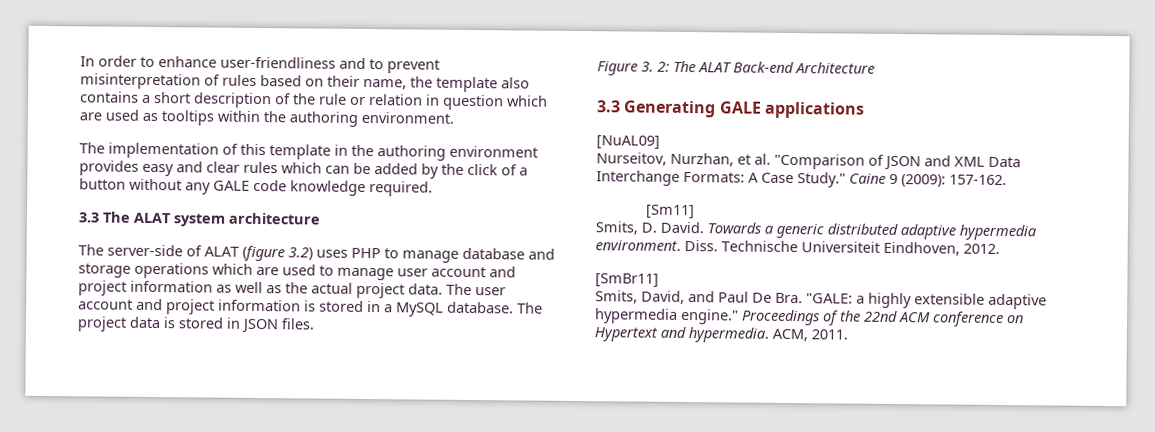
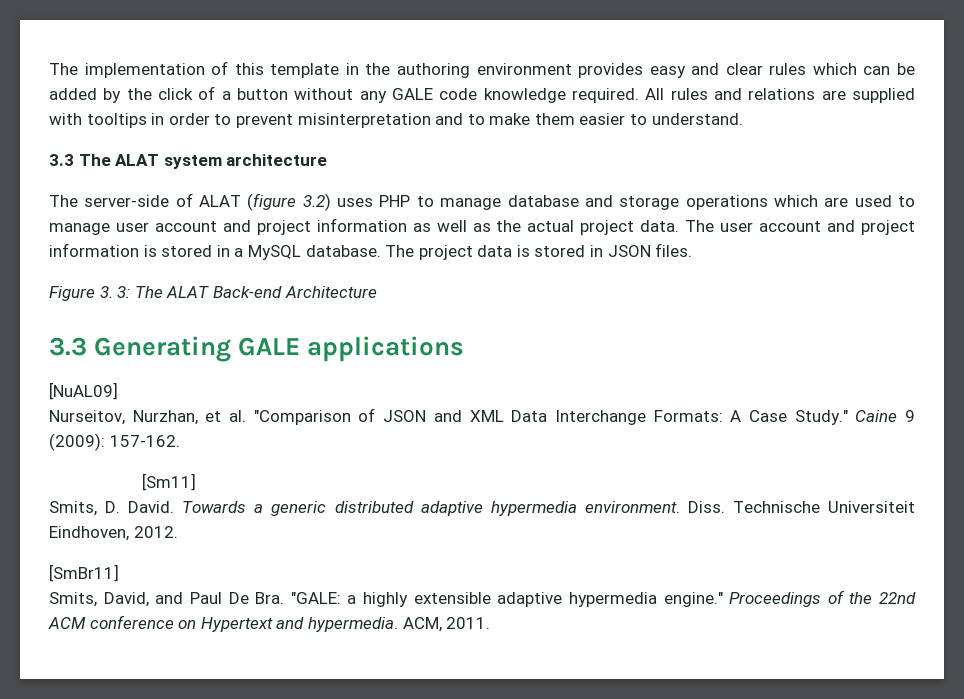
[80,55,440,74] [80,73,530,93] [80,91,548,111] [79,109,454,127] In order to enhance user-friendliness and to prevent misinterpretation of rules based on their name, the template also contains a short description of the rule or relation in question which are used as tooltips within the authoring environment. // -> (49, 69) none
(433, 189) none -> [645,88,916,103] [49,113,743,128] All rules and relations are supplied with tooltips in order to prevent misinterpretation and to make them easier to understand.
[657,61,670,72] 2: -> [117,286,131,298] 3:

